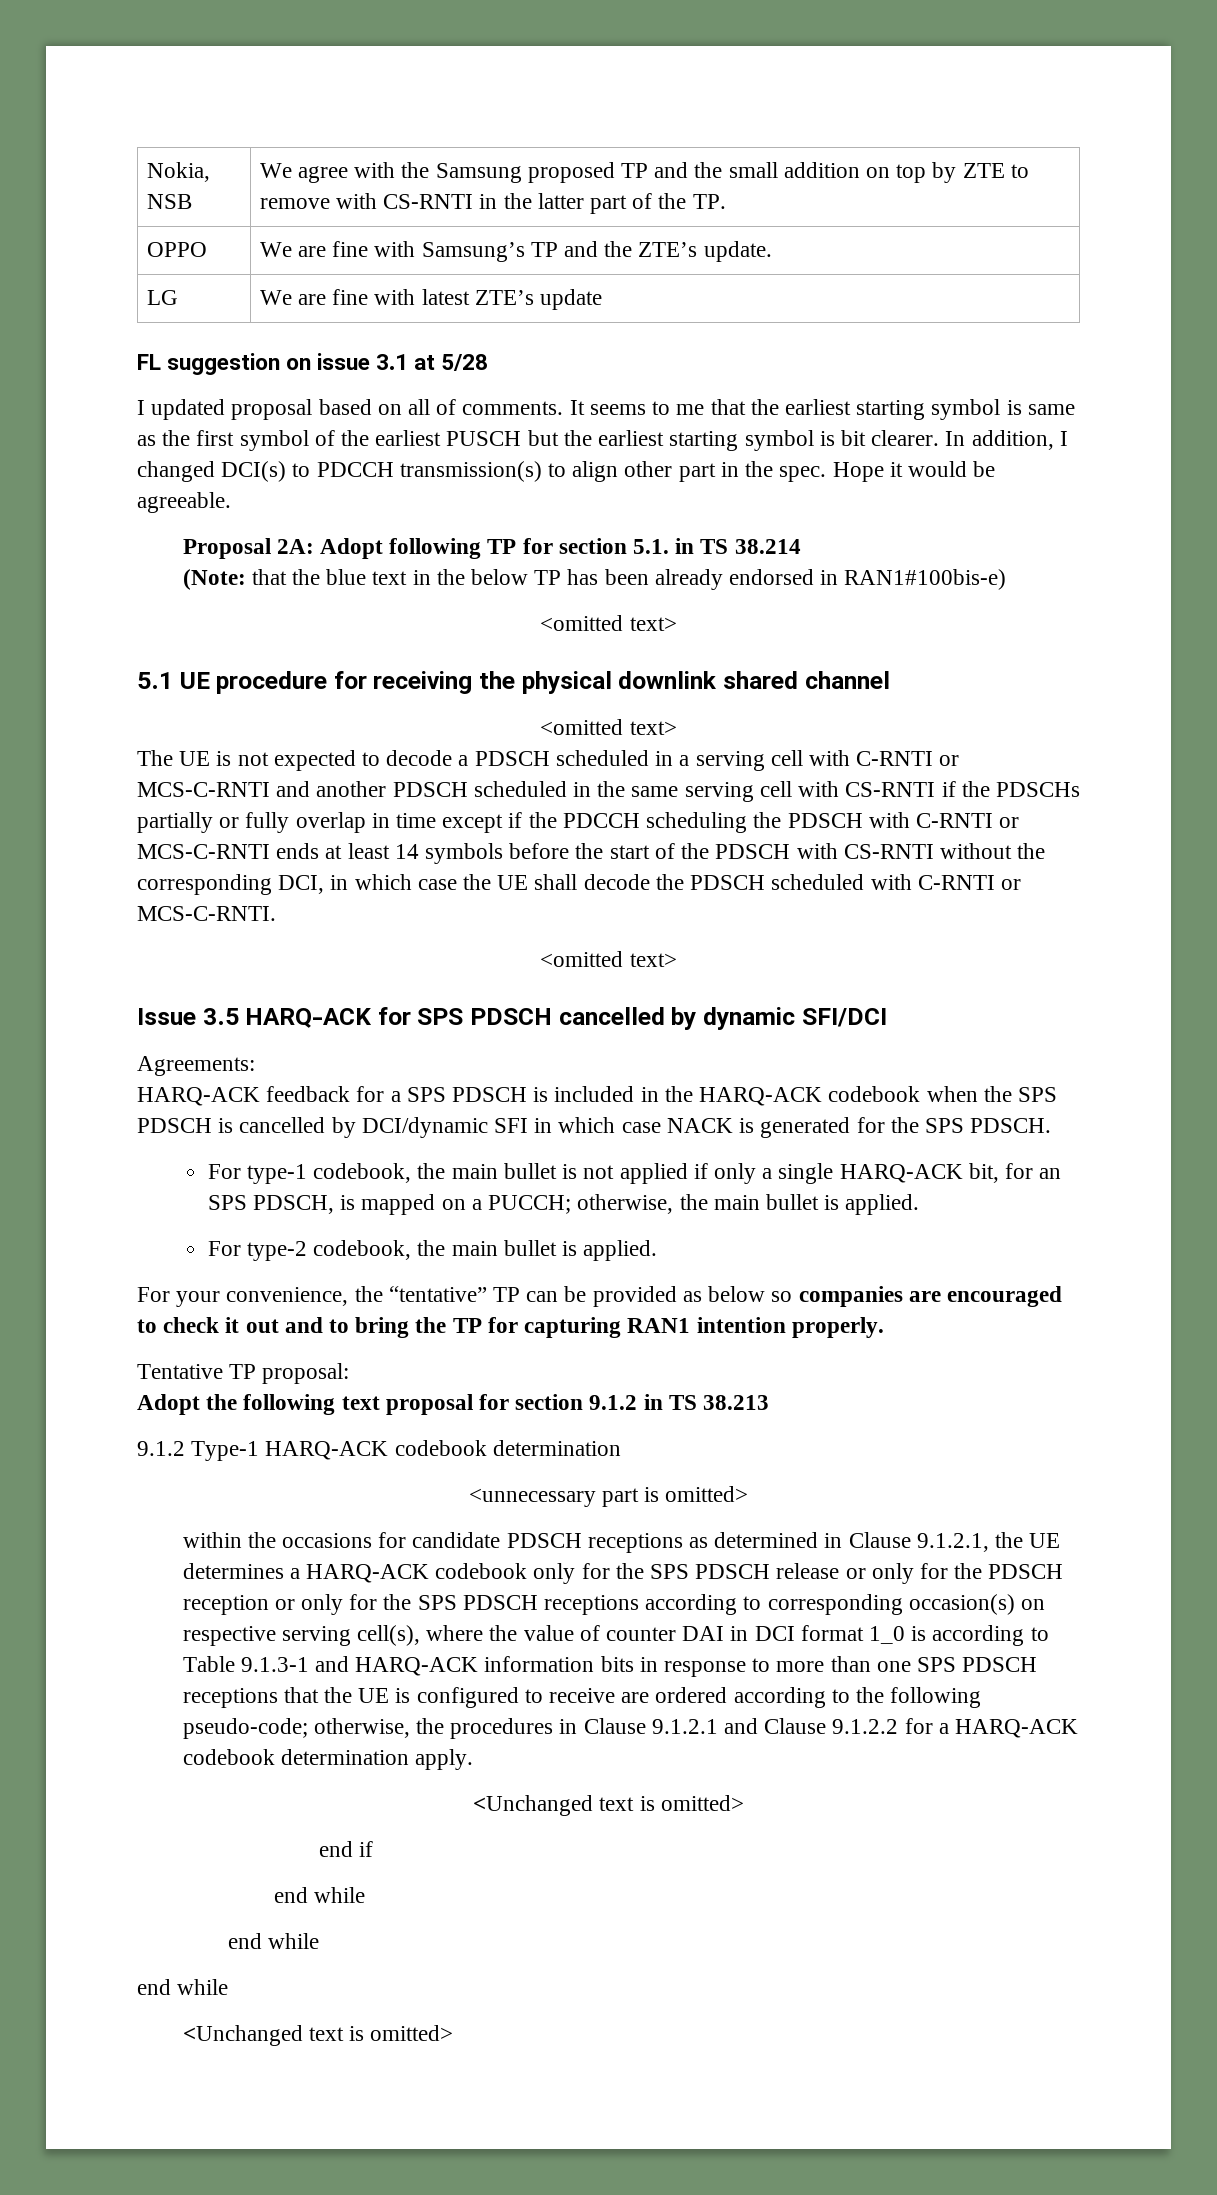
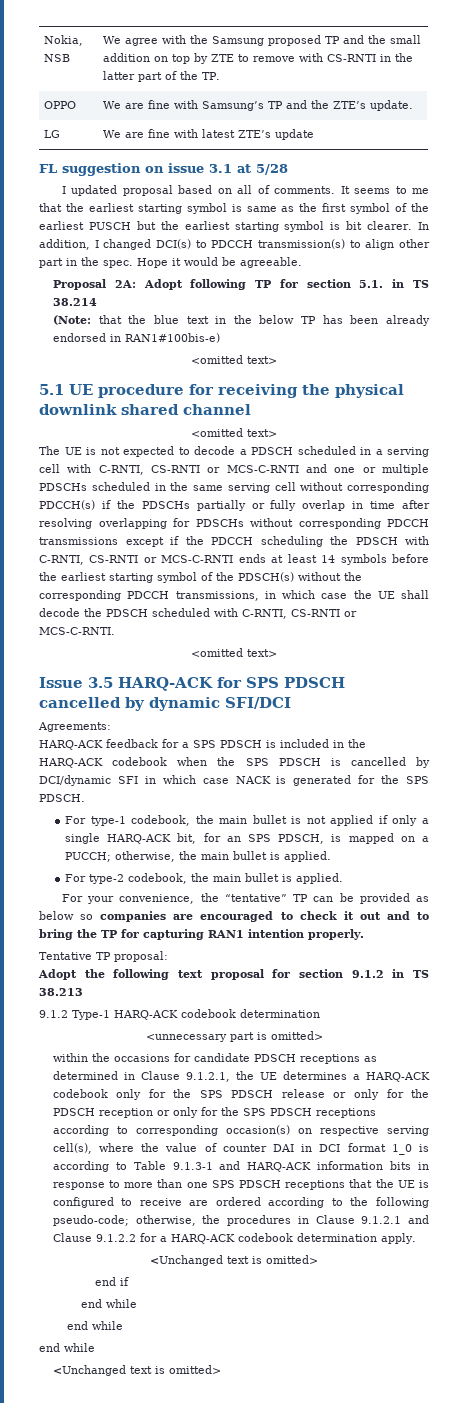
[856,751,934,766] C-RNTI -> [98,465,200,475] C-RNTI, CS-RNTI
[316,781,468,797] another PDSCH -> [334,464,429,475] [39,483,87,491] one or multiple PDSCHs
[798,781,936,797] with CS-RNTI -> [300,482,429,493] [39,500,95,510] without corresponding PDCCH(s)
(437, 820) none -> [401,500,430,509] [39,518,429,529] [39,537,118,545] after resolving overlapping for PDSCHs without corresponding PDCCH transmissions
[915,813,993,828] C-RNTI -> [39,555,139,565] C-RNTI, CS-RNTI
[609,843,934,859] start of the PDSCH with CS-RNTI -> [61,572,294,583] earliest starting symbol of the PDSCH(s)
[278,875,325,894] DCI, -> [127,591,259,601] PDCCH transmissions,
[917,875,995,890] C-RNTI -> [242,609,340,619] C-RNTI, CS-RNTI

